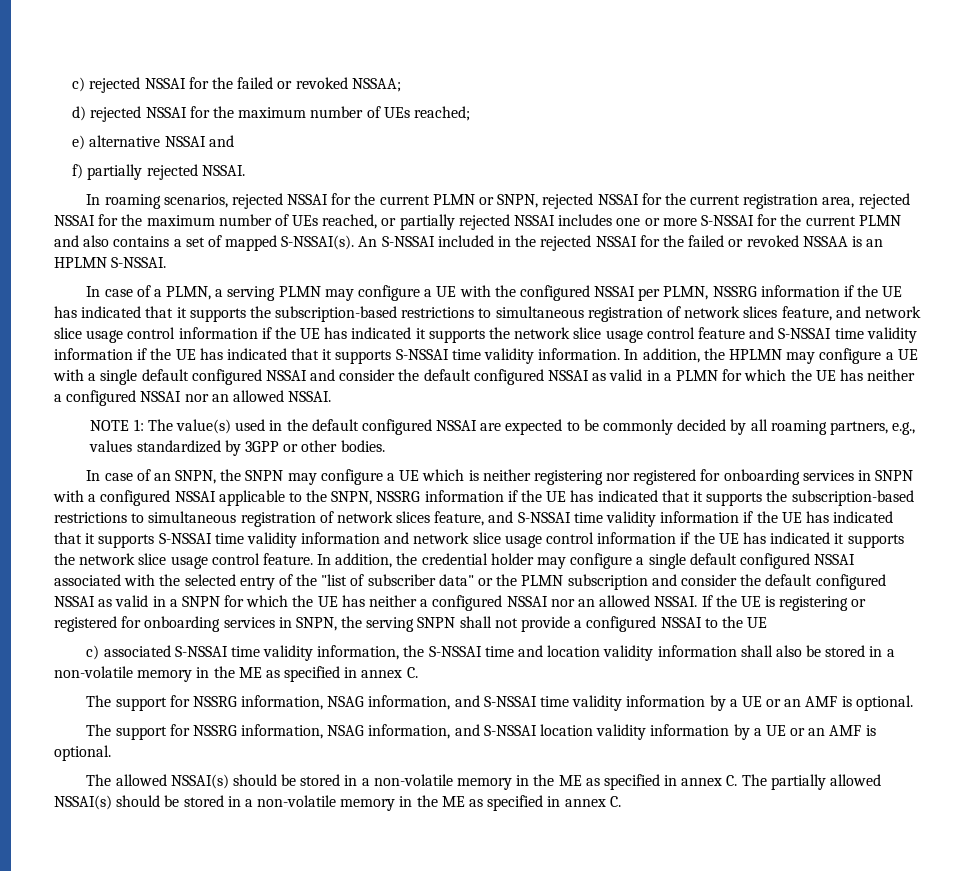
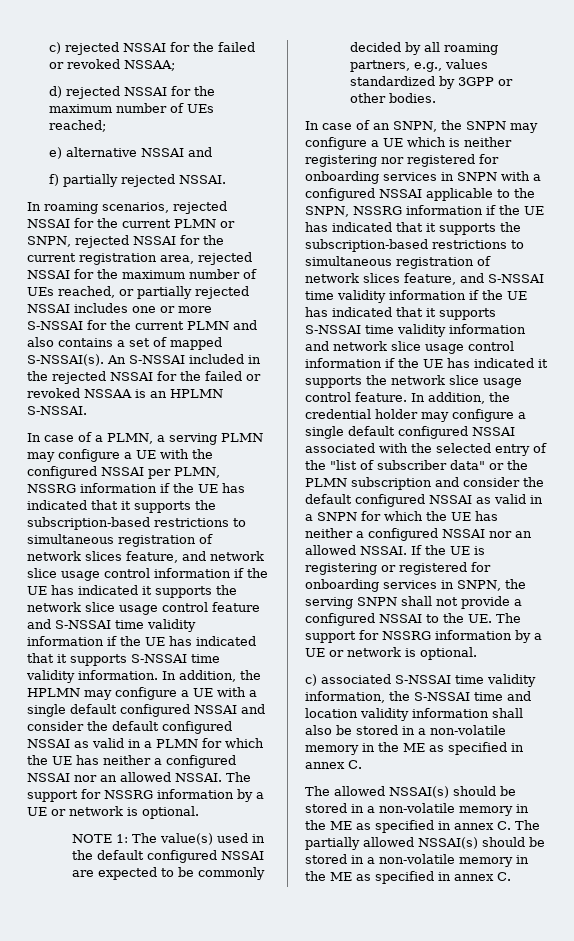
(332, 396) none -> [226,772,251,782] [27,789,264,802] [27,806,199,819] The support for NSSRG information by a UE or network is optional.
[747,617,768,628] UE -> [468,613,521,623] [305,630,542,643] [305,647,477,660] UE. The support for NSSRG information by a UE or network is optional.
[86,695,913,711] [86,724,876,740] [54,745,111,761] // The support for NSSRG information, NSAG information, and S-NSSAI time validity information by a UE or an AMF is optional. // The support for NSSRG information, NSAG information, and S-NSSAI location validity information by a UE or an AMF is optional. -> (362, 764) none

